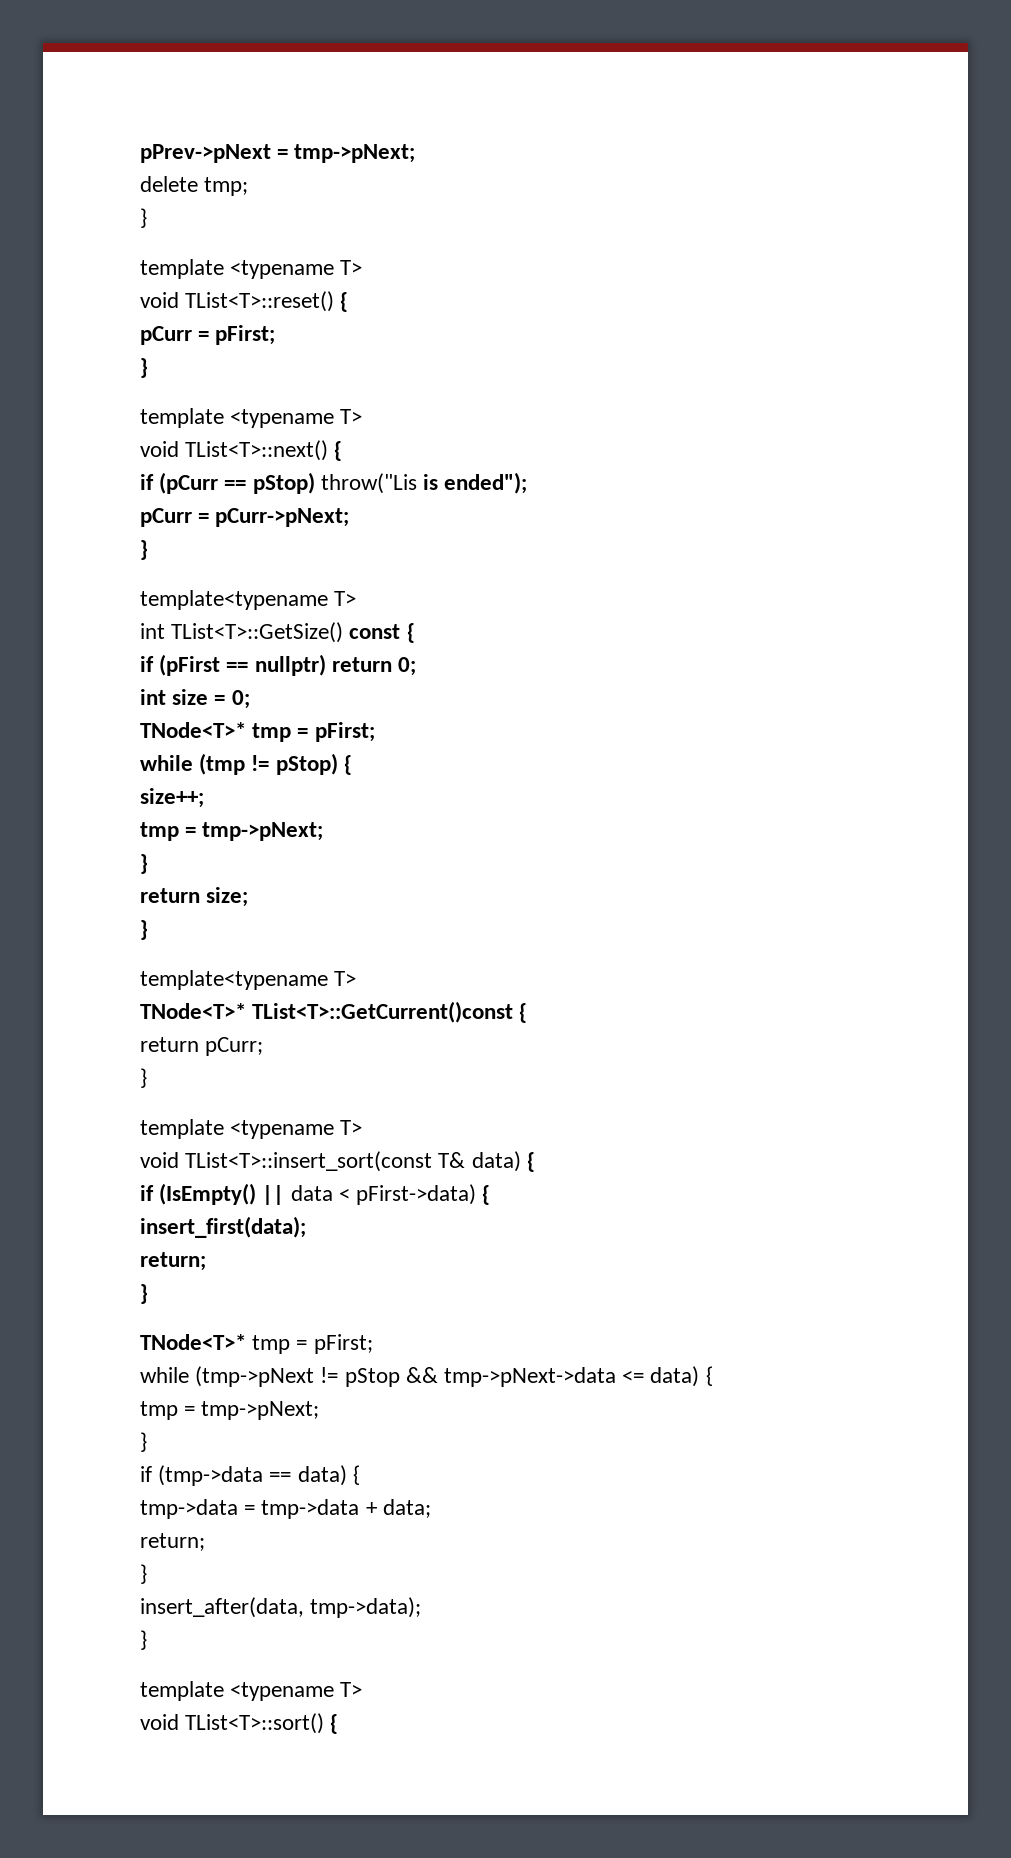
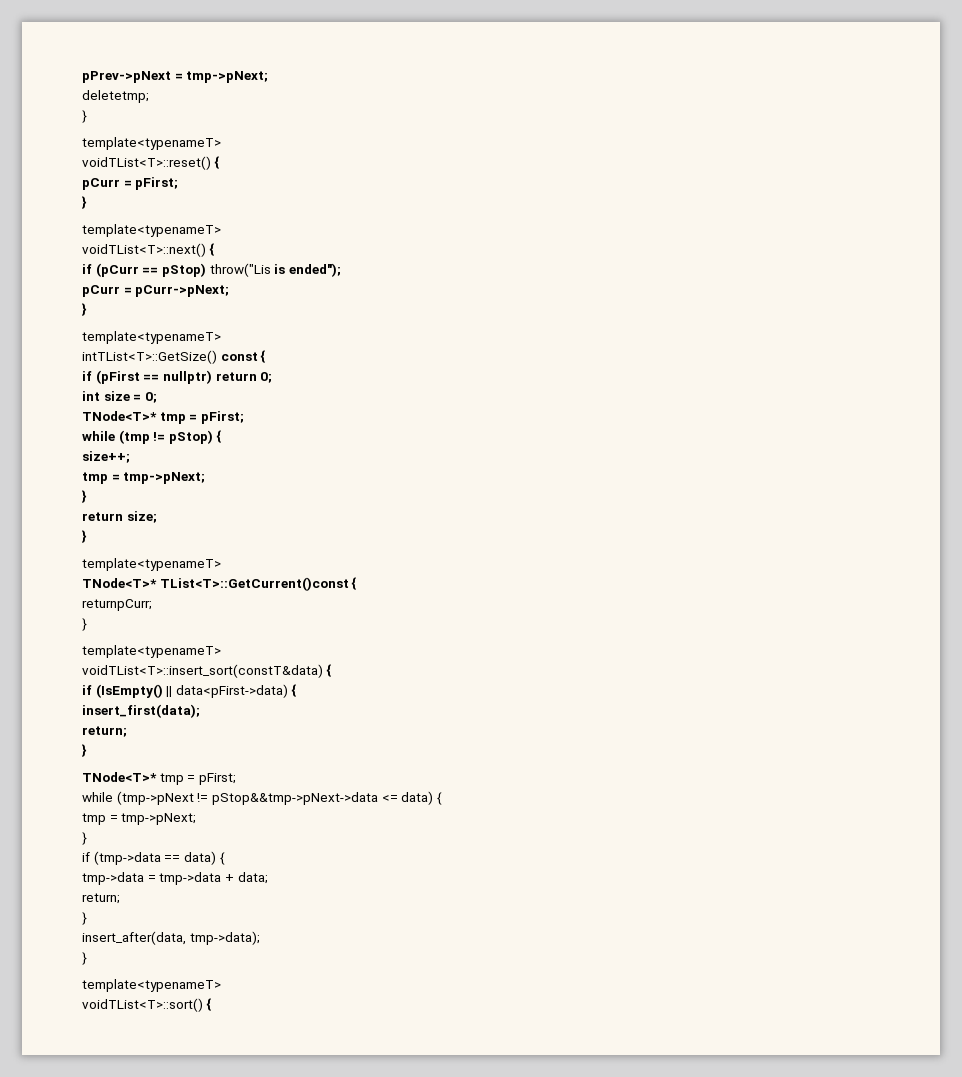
[140,176,249,196] [140,208,147,228] [140,259,363,279] [140,291,335,312] delete tmp; // } // template <typename T> // void TList<T>::reset() -> [82,90,149,103] [82,110,87,123] [82,137,221,150] [82,156,211,170] deletetmp; // } // template<typenameT> // voidTList<T>::reset()
[140,408,363,428] [140,440,329,461] template <typename T> // void TList<T>::next() -> [82,224,221,237] [82,243,206,257] template<typenameT> // voidTList<T>::next()
[140,590,357,610] [140,622,344,643] template<typename T> // int TList<T>::GetSize() -> [82,331,221,344] [82,350,217,364] template<typenameT> // intTList<T>::GetSize()
[140,970,357,990] template<typename T> -> [82,558,221,571] template<typenameT>
[140,1037,264,1056] [140,1068,147,1088] [140,1119,363,1139] [140,1151,521,1172] return pCurr; // } // template <typename T> // void TList<T>::insert_sort(const T& data) -> [82,599,152,611] [82,618,87,631] [82,645,221,658] [82,664,323,678] returnpCurr; // } // template<typenameT> // voidTList<T>::insert_sort(constT&data)
[290,1184,477,1205] data < pFirst->data) -> [175,684,288,698] data<pFirst->data)
[344,1367,617,1387] pStop && tmp->pNext->data -> [211,792,378,805] pStop&&tmp->pNext->data
[140,1681,363,1701] [140,1713,325,1734] template <typename T> // void TList<T>::sort() -> [82,979,221,992] [82,998,203,1012] template<typenameT> // voidTList<T>::sort()

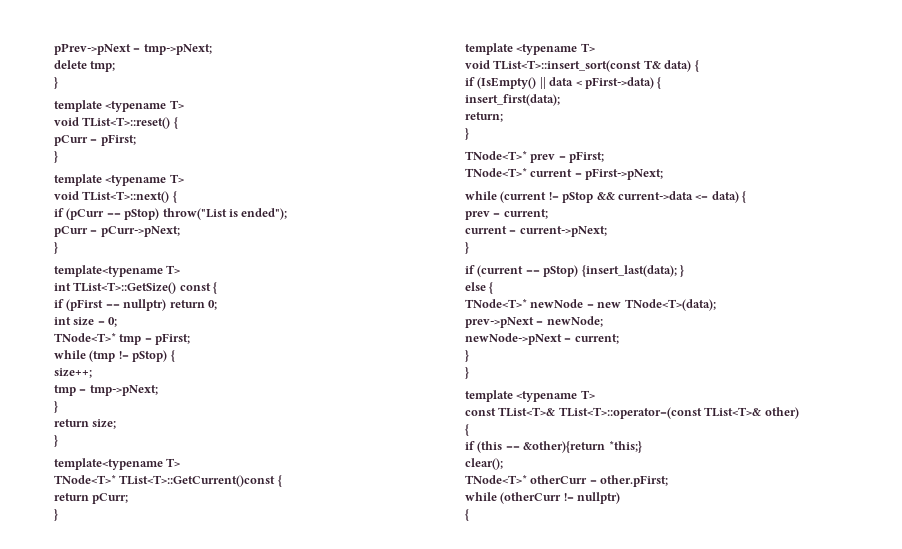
[82,90,149,103] [82,110,87,123] [82,137,221,150] [82,156,211,170] deletetmp; // } // template<typenameT> // voidTList<T>::reset() -> [54,60,116,72] [54,77,58,89] [54,100,184,112] [54,117,171,129] delete tmp; // } // template <typename T> // void TList<T>::reset()
[82,224,221,237] [82,243,206,257] template<typenameT> // voidTList<T>::next() -> [54,174,184,186] [54,191,170,203] template <typename T> // void TList<T>::next()
[209,263,271,277] throw("Lis -> [162,208,227,220] throw("List
[82,331,221,344] [82,350,217,364] template<typenameT> // intTList<T>::GetSize() -> [54,265,181,277] [54,282,177,294] template<typename T> // int TList<T>::GetSize()
[82,558,221,571] template<typenameT> -> [54,458,181,470] template<typename T>
[82,599,152,611] [82,618,87,631] [82,645,221,658] [82,664,323,678] returnpCurr; // } // template<typenameT> // voidTList<T>::insert_sort(constT&data) -> [54,493,129,504] [54,509,58,521] [465,43,595,55] [465,60,692,72] return pCurr; // } // template <typename T> // void TList<T>::insert_sort(const T& data)
[175,684,288,698] data<pFirst->data) -> [549,77,654,89] data < pFirst->data)
[159,773,236,785] [82,791,442,805] [82,813,197,825] [82,832,87,845] [82,851,225,865] [82,872,268,885] [82,893,120,904] [82,912,87,925] [82,931,260,945] [82,952,87,965] [82,979,221,992] [82,998,203,1012] tmp = pFirst; // while (tmp->pNext != pStop&&tmp->pNext->data <= data) { // tmp = tmp->pNext; // } // if (tmp->data == data) { // tmp->data = tmp->data + data; // return; // } // insert_after(data, tmp->data); // } // template<typenameT> // voidTList<T>::sort() -> [530,151,605,163] [465,168,664,180] [465,191,746,203] [465,209,548,220] [465,226,607,237] [465,242,469,254] [465,265,684,277] [465,282,494,294] [465,299,716,311] [465,316,603,328] [465,333,619,345] [465,350,469,362] [465,367,469,379] [465,390,595,402] [465,407,799,419] [465,424,469,436] [465,441,642,453] [465,458,503,470] [465,475,669,487] [465,492,621,504] prev = pFirst; // TNode<T>* current = pFirst->pNext; // while (current != pStop && current->data <= data) { // prev = current; // current = current->pNext; // } // if (current == pStop) {insert_last(data); } // else { // TNode<T>* newNode = new TNode<T>(data); // prev->pNext = newNode; // newNode->pNext = current; // } // } // template <typename T> // const TList<T>& TList<T>::operator=(const TList<T>& other) // { // if (this == &other){return *this;} // clear(); // TNode<T>* otherCurr = other.pFirst; // while (otherCurr != nullptr) //

